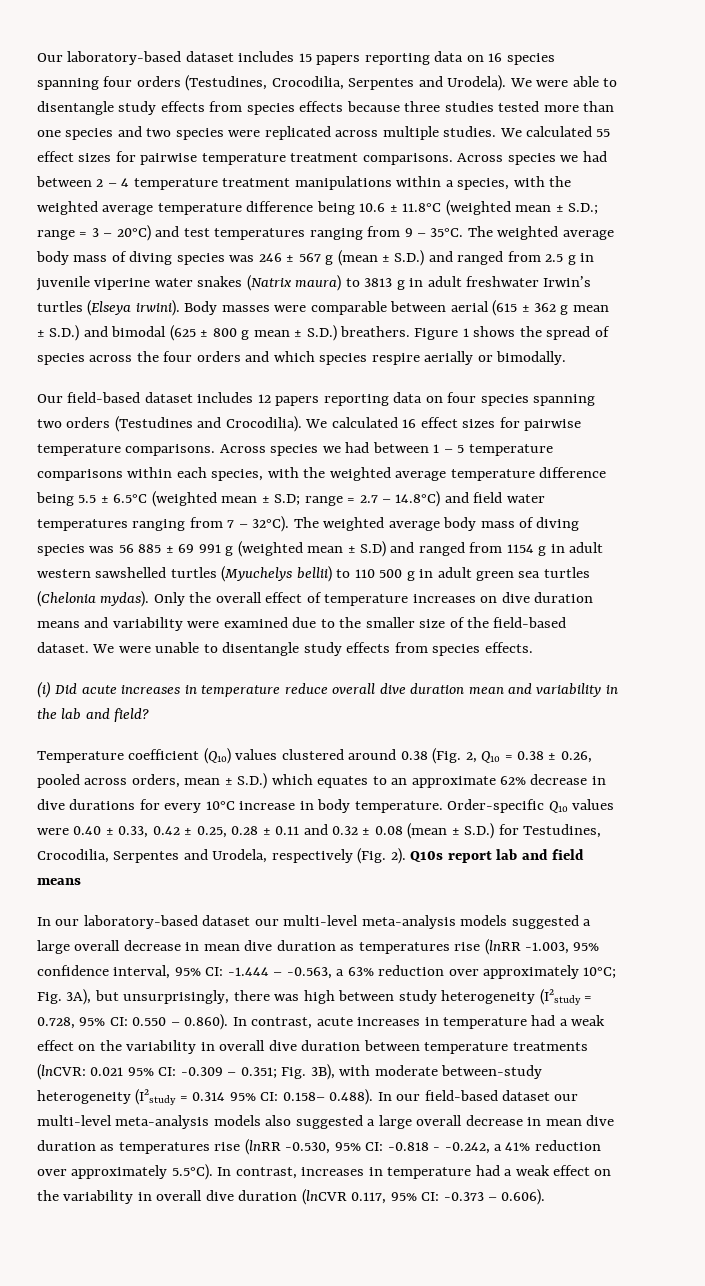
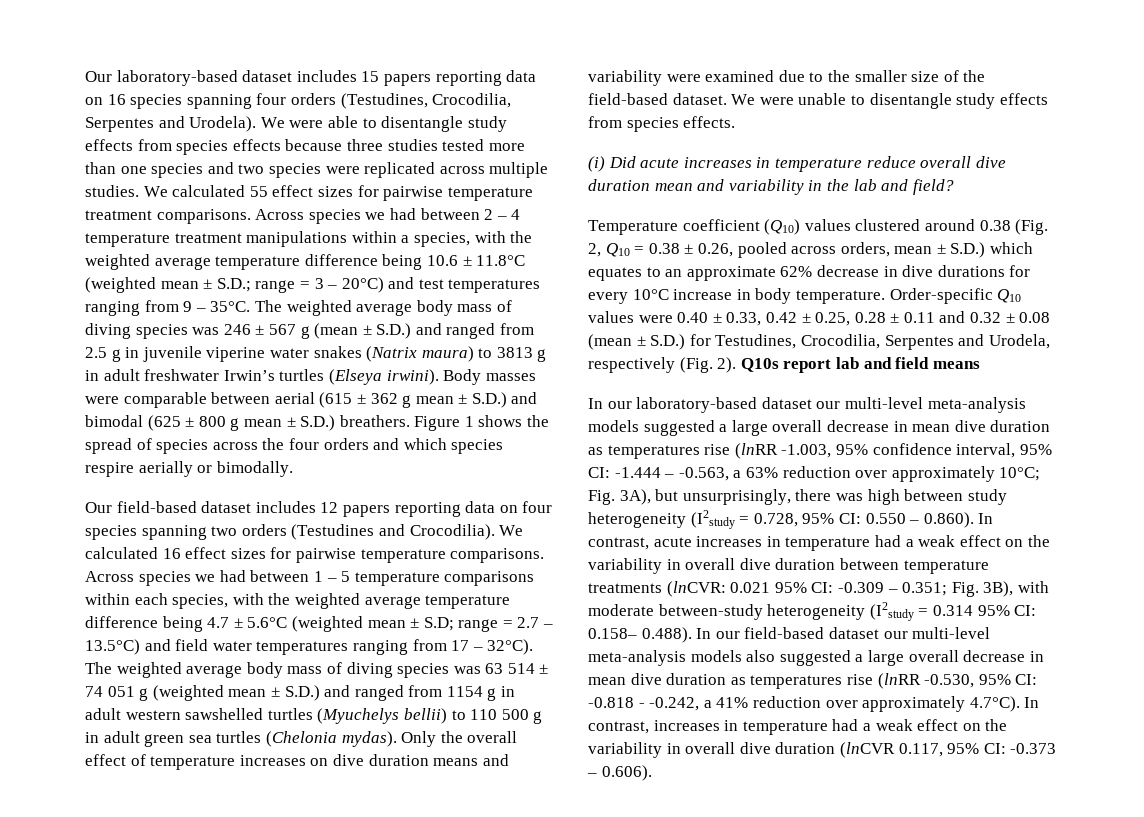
[78,494,148,503] 5.5 ± 6.5°C -> [207,617,288,628] 4.7 ± 5.6°C
[395,491,441,507] 14.8°C) -> [85,639,140,655] 13.5°C)
[227,520,235,528] 7 -> [451,640,470,651] 17
[118,544,221,553] 56 885 ± 69 991 -> [485,663,549,674] [85,686,135,697] 63 514 ± 74 051
[360,541,387,557] S.D) -> [284,685,320,701] S.D.)
[171,1164,213,1180] 5.5°C). -> [969,696,1020,712] 4.7°C).

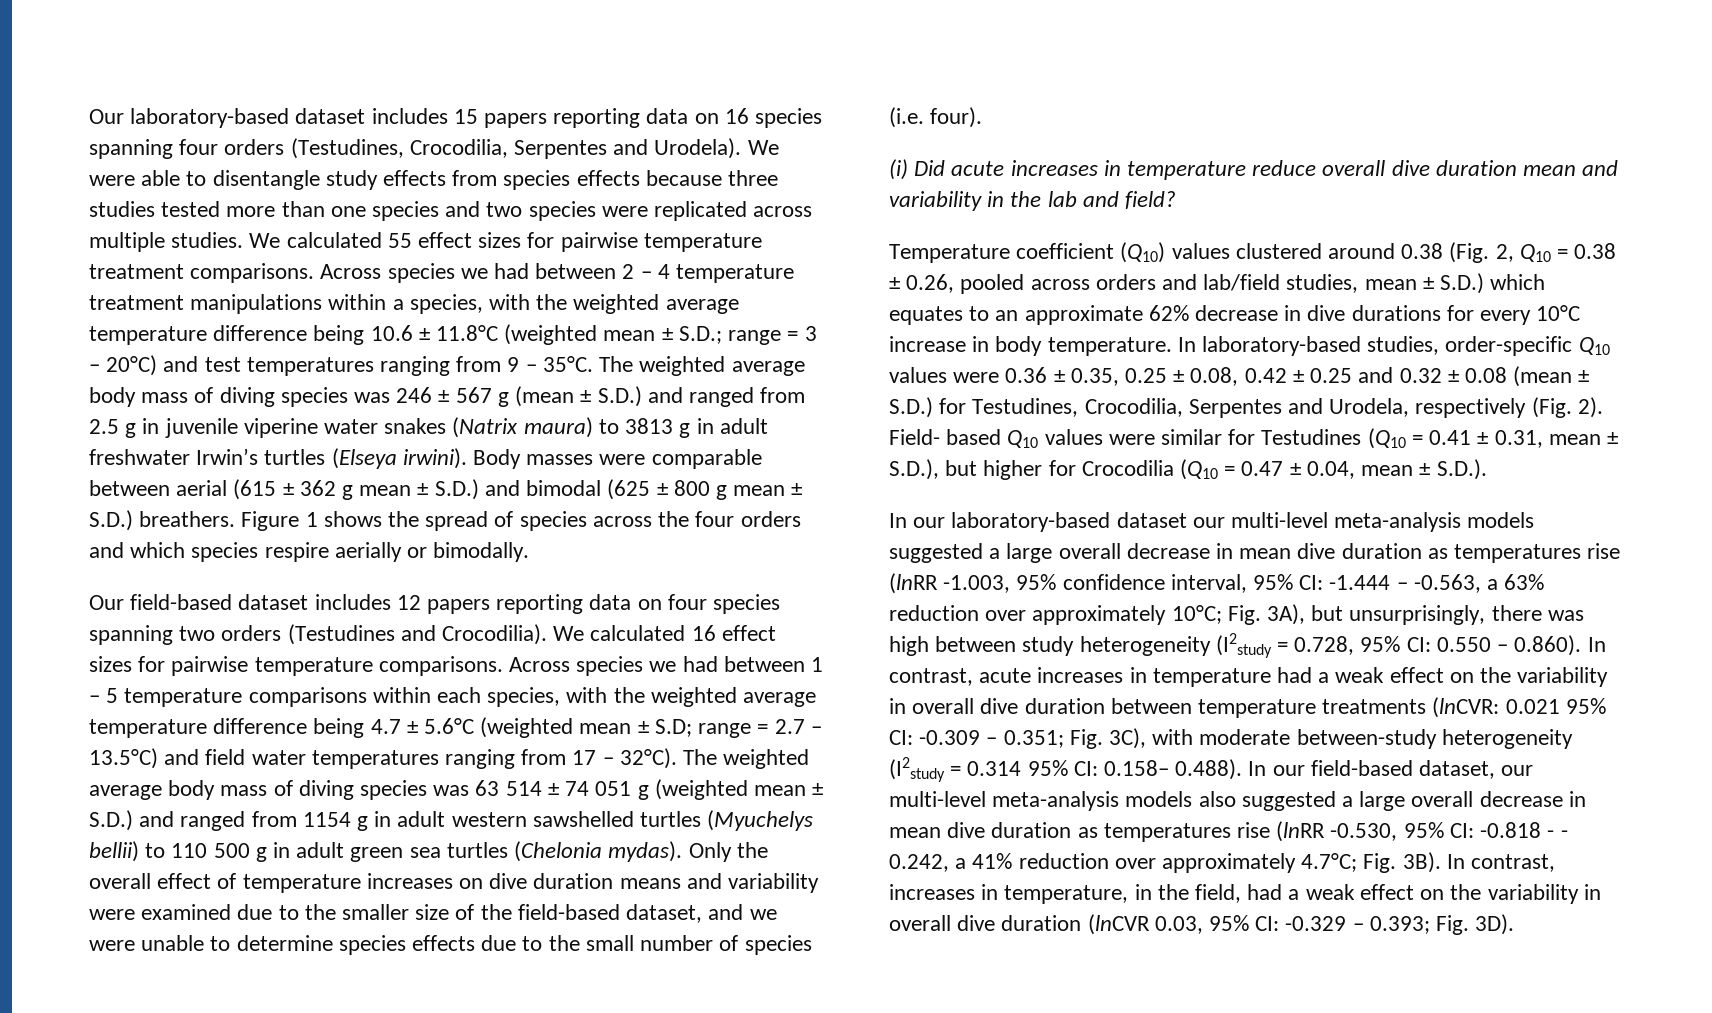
[672,93,1048,109] [588,116,736,132] dataset. We were unable to disentangle study effects from species effects. -> [626,904,777,923] [89,935,812,955] [889,107,983,128] dataset, and we were unable to determine species effects due to the small number of species (i.e. four).
[840,242,890,257] orders, -> [1095,274,1359,293] orders and lab/field studies,
[889,288,1022,304] [588,311,935,326] Order-specific Q10 values were 0.40 ± 0.33, 0.42 ± 0.25, 0.28 ± 0.11 -> [1177,336,1610,356] [889,367,1353,386] In laboratory-based studies, order-specific Q10 values were 0.36 ± 0.35, 0.25 ± 0.08, 0.42 ± 0.25
[740,357,980,373] Q10s report lab and field means -> [889,428,1618,449] [889,459,1487,480] Field- based Q10 values were similar for Testudines (Q10 = 0.41 ± 0.31, mean ± S.D.), but higher for Crocodilia (Q10 = 0.47 ± 0.04, mean ± S.D.).
[983,581,1014,597] 3B), -> [1109,728,1147,749] 3C),
[828,627,879,639] dataset -> [1419,760,1496,779] dataset,
[649,697,700,711] -0.242, -> [1560,830,1568,838] [889,854,949,872] - 0.242,
[969,696,1020,712] 4.7°C). -> [1301,852,1441,873] 4.7°C; Fig. 3B).
[742,721,828,735] temperature -> [1004,884,1242,904] temperature, in the field,
[898,743,1057,757] [587,765,652,781] 0.117, 95% CI: -0.373 – 0.606). -> [1154,914,1515,935] 0.03, 95% CI: -0.329 – 0.393; Fig. 3D).

